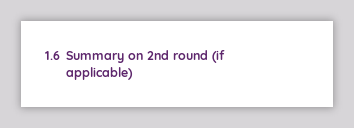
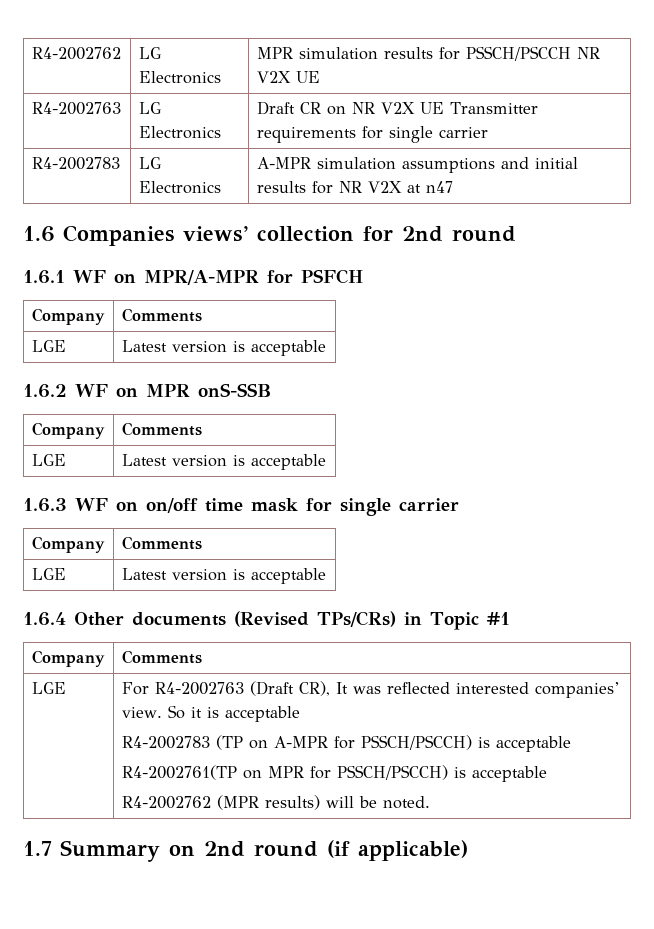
[45,51,60,60] 1.6 -> [31,47,121,60] [138,47,161,59] [138,71,221,84] [256,46,600,61] [256,71,320,83] [31,102,121,115] [138,102,161,114] [138,126,221,139] [256,101,538,115] [256,126,488,143] [31,157,120,170] [138,157,161,169] [138,181,221,194] [256,157,578,173] [256,181,453,194] [23,225,517,246] [23,269,364,285] [31,308,105,325] [121,308,202,322] [31,340,66,352] [121,340,326,356] [23,383,272,398] [31,422,105,439] [121,422,202,436] [31,454,66,466] [121,454,326,470] [23,498,460,516] [31,536,105,553] [121,536,202,550] [31,568,66,580] [121,568,326,584] [23,611,511,630] [31,650,105,667] [121,650,202,664] [31,682,66,694] [121,681,620,698] [121,705,300,722] [121,735,571,752] [121,765,547,782] [121,795,430,810] [23,841,52,856] R4-2002762 | LG Electronics | MPR simulation results for PSSCH/PSCCH NR V2X UE // R4-2002763 | LG Electronics | Draft CR on NR V2X UE Transmitter requirements for single carrier // R4-2002783 | LG Electronics | A-MPR simulation assumptions and initial results for NR V2X at n47 // 1.6 Companies views’ collection for 2nd round // 1.6.1 WF on MPR/A-MPR for PSFCH // Company | Comments // LGE | Latest version is acceptable // 1.6.2 WF on MPR onS-SSB // Company | Comments // LGE | Latest version is acceptable // 1.6.3 WF on on/off time mask for single carrier // Company | Comments // LGE | Latest version is acceptable // 1.6.4 Other documents (Revised TPs/CRs) in Topic #1 // Company | Comments // LGE | For R4-2002763 (Draft CR), It was reflected interested companies’ view. So it is acceptable // R4-2002783 (TP on A-MPR for PSSCH/PSCCH) is acceptable // R4-2002761(TP on MPR for PSSCH/PSCCH) is acceptable // R4-2002762 (MPR results) will be noted. // 1.7

